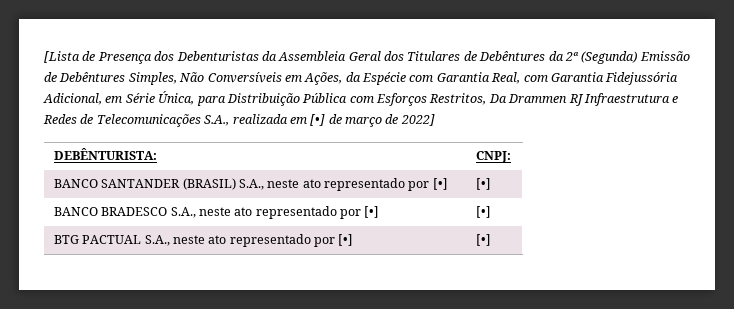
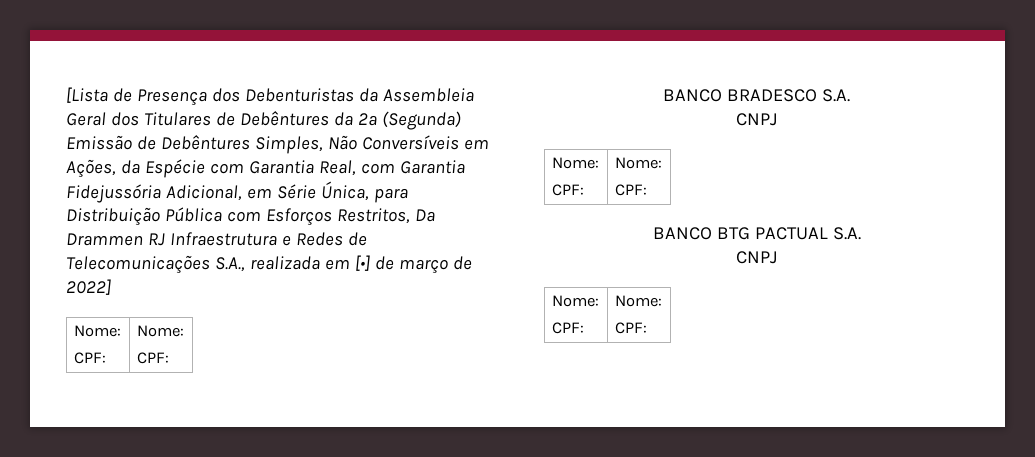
[53,148,157,160] [475,151,511,163] [53,178,448,191] [475,178,491,190] [53,206,380,219] [475,206,491,218] [53,234,354,247] [475,234,491,246] DEBÊNTURISTA: | CNPJ: // BANCO SANTANDER (BRASIL) S.A., neste ato representado por [•] | [•] // BANCO BRADESCO S.A., neste ato representado por [•] | [•] // BTG PACTUAL S.A., neste ato representado por [•] | [•] -> [73,325,121,337] [73,352,106,364] [136,325,184,337] [136,352,169,364] [663,89,850,102] [736,113,777,126] [551,157,599,169] [551,184,584,196] [614,157,662,169] [614,184,647,196] [652,227,861,240] [736,251,777,264] [551,295,599,307] [551,322,584,334] [614,295,662,307] [614,322,647,334] Nome: // CPF: | Nome: // CPF: // BANCO BRADESCO S.A. // CNPJ // Nome: // CPF: | Nome: // CPF: // BANCO BTG PACTUAL S.A. // CNPJ // Nome: // CPF: | Nome: // CPF:

